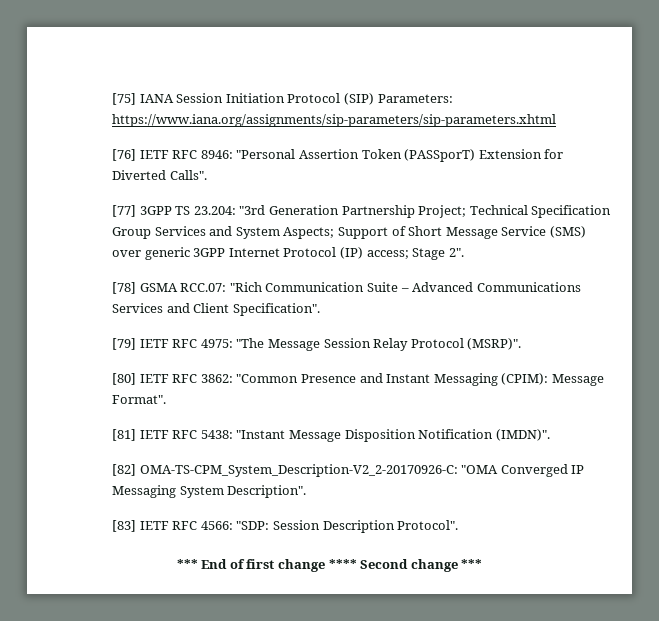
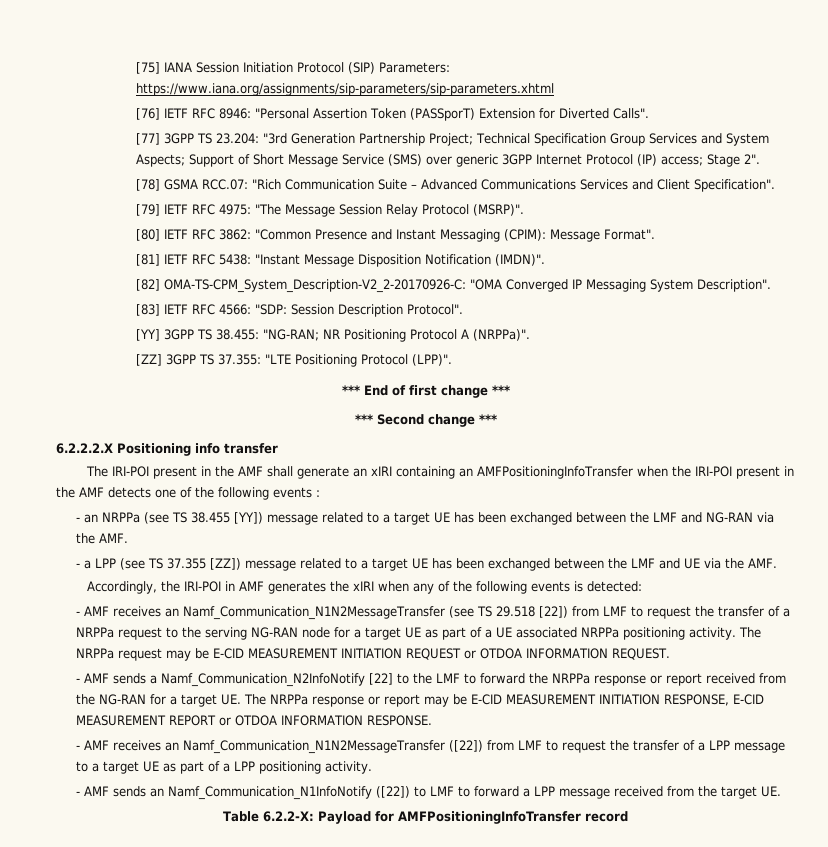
(459, 525) none -> [136,329,531,342] [136,354,453,367] // [YY] 3GPP TS 38.455: "NG-RAN; NR Positioning Protocol A (NRPPa)". // [ZZ] 3GPP TS 37.355: "LTE Positioning Protocol (LPP)".
[328,559,357,569] **** -> [491,385,510,395] [354,414,373,424] *** // ***
(483, 564) none -> [56,443,278,456] [85,466,794,479] [56,487,320,500] [76,512,775,525] [76,533,129,544] [76,558,778,571] [86,581,642,594] [76,606,791,620] [76,627,762,640] [76,648,671,661] [76,673,787,687] [76,694,765,707] [76,715,433,726] [76,740,786,754] [76,761,373,774] [76,786,782,800] [222,811,629,824] // 6.2.2.2.X Positioning info transfer // The IRI-POI present in the AMF shall generate an xIRI containing an AMFPositioningInfoTransfer when the IRI-POI present in the AMF detects one of the following events : // - an NRPPa (see TS 38.455 [YY]) message related to a target UE has been exchanged between the LMF and NG-RAN via the AMF. // - a LPP (see TS 37.355 [ZZ]) message related to a target UE has been exchanged between the LMF and UE via the AMF. // Accordingly, the IRI-POI in AMF generates the xIRI when any of the following events is detected: // - AMF receives an Namf_Communication_N1N2MessageTransfer (see TS 29.518 [22]) from LMF to request the transfer of a NRPPa request to the serving NG-RAN node for a target UE as part of a UE associated NRPPa positioning activity. The NRPPa request may be E-CID MEASUREMENT INITIATION REQUEST or OTDOA INFORMATION REQUEST. // - AMF sends a Namf_Communication_N2InfoNotify [22] to the LMF to forward the NRPPa response or report received from the NG-RAN for a target UE. The NRPPa response or report may be E-CID MEASUREMENT INITIATION RESPONSE, E-CID MEASUREMENT REPORT or OTDOA INFORMATION RESPONSE. // - AMF receives an Namf_Communication_N1N2MessageTransfer ([22]) from LMF to request the transfer of a LPP message to a target UE as part of a LPP positioning activity. // - AMF sends an Namf_Communication_N1InfoNotify ([22]) to LMF to forward a LPP message received from the target UE. // Table 6.2.2-X: Payload for AMFPositioningInfoTransfer record

